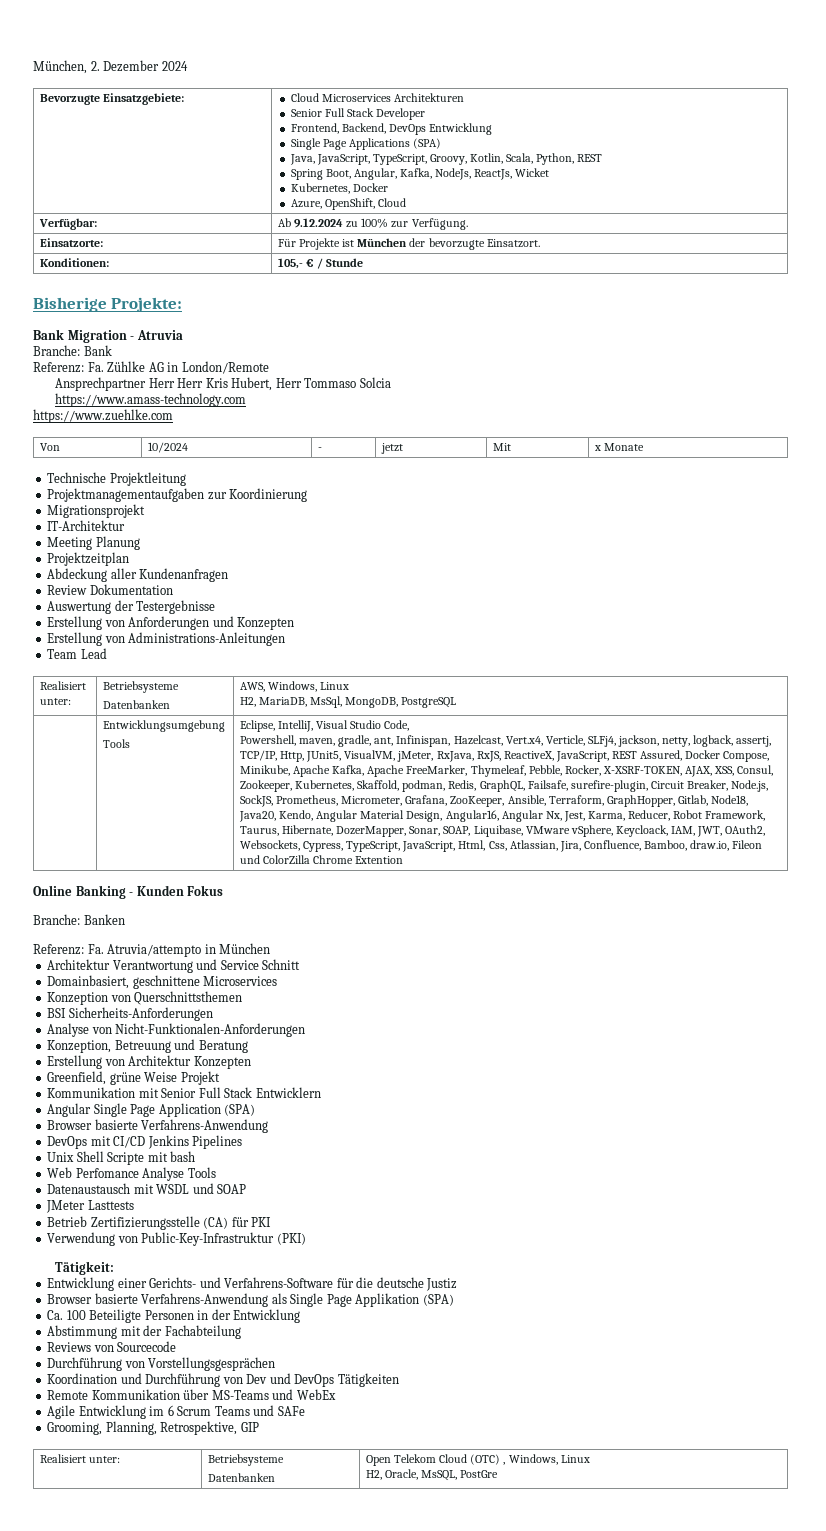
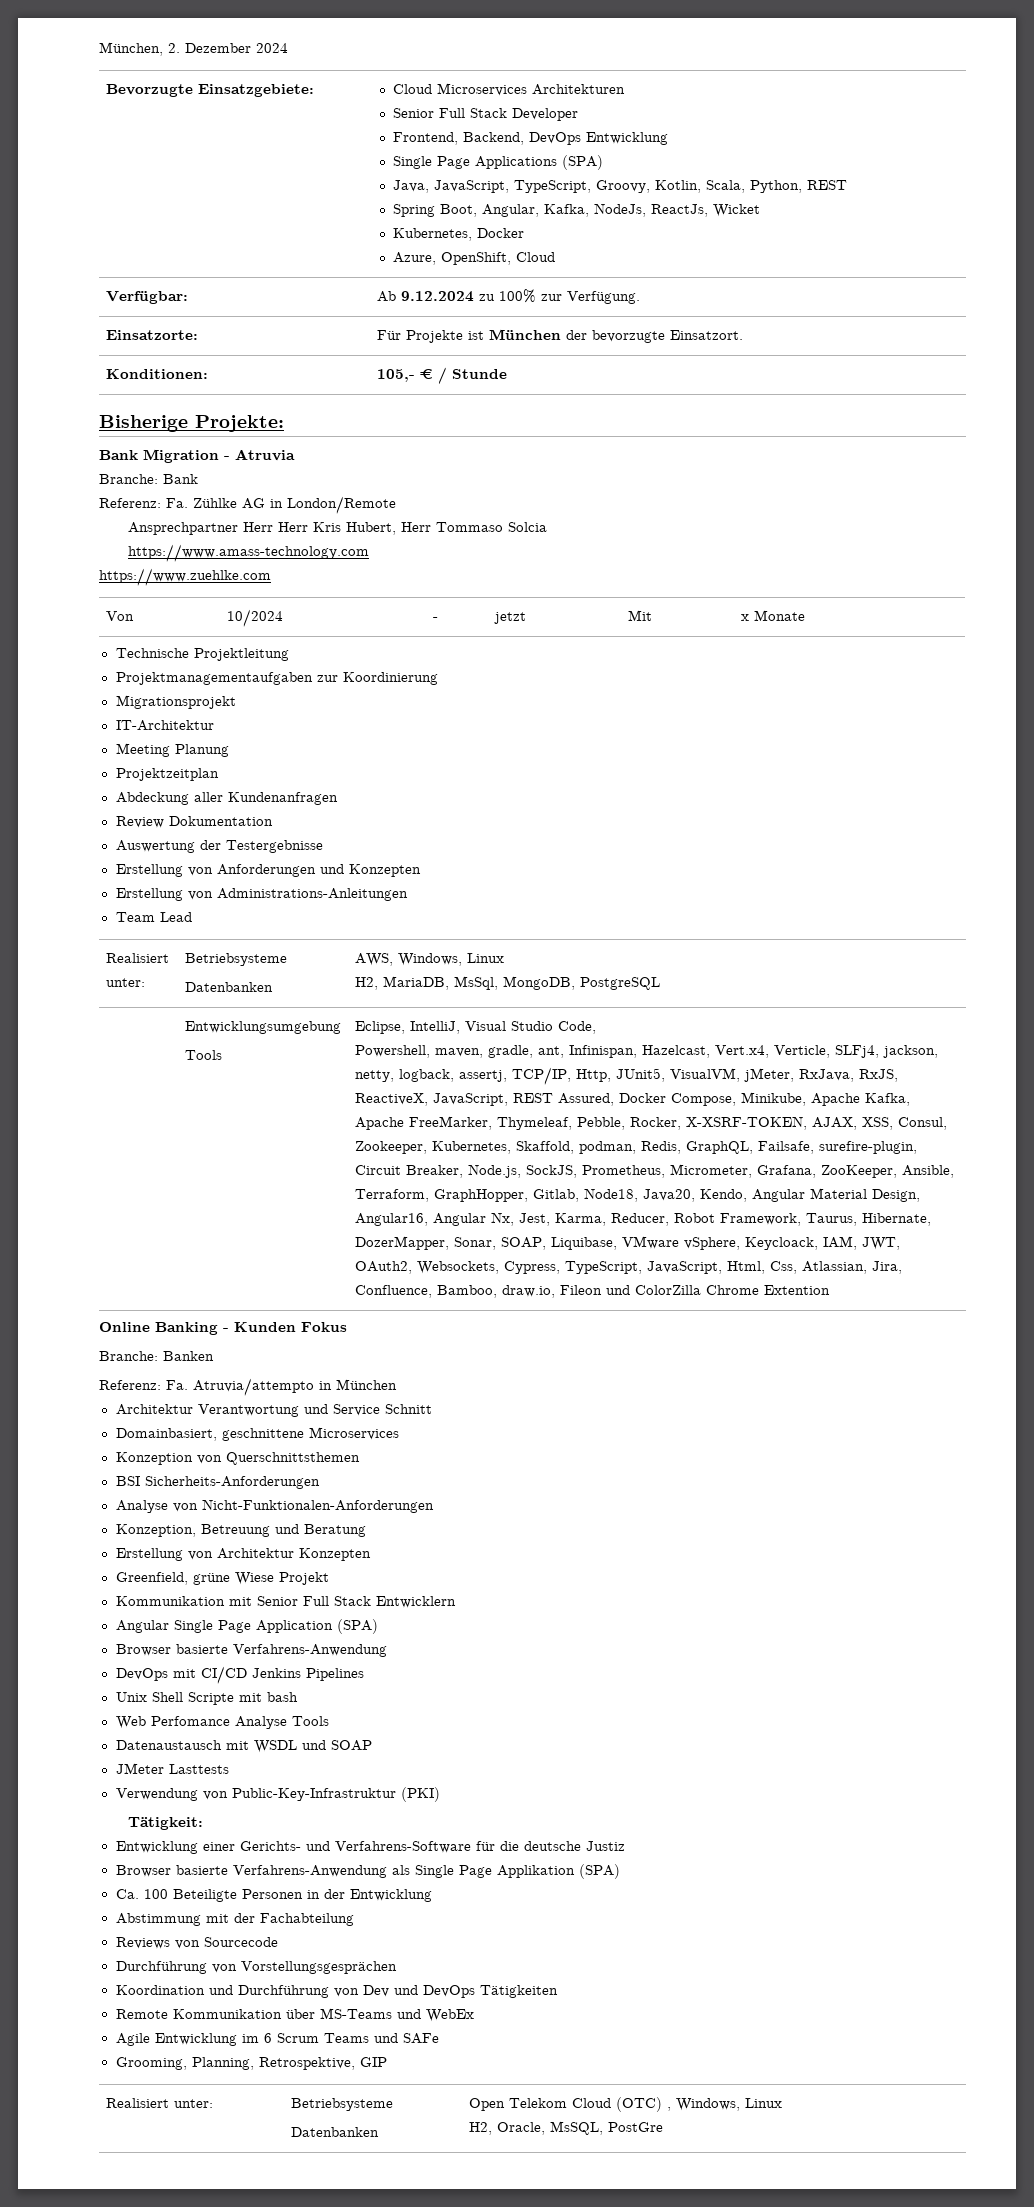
[144,1072,178,1082] Weise -> [234,1572,274,1585] Wiese
[47,1216,272,1230] // Betrieb Zertifizierungsstelle (CA) für PKI -> (229, 1769) none

